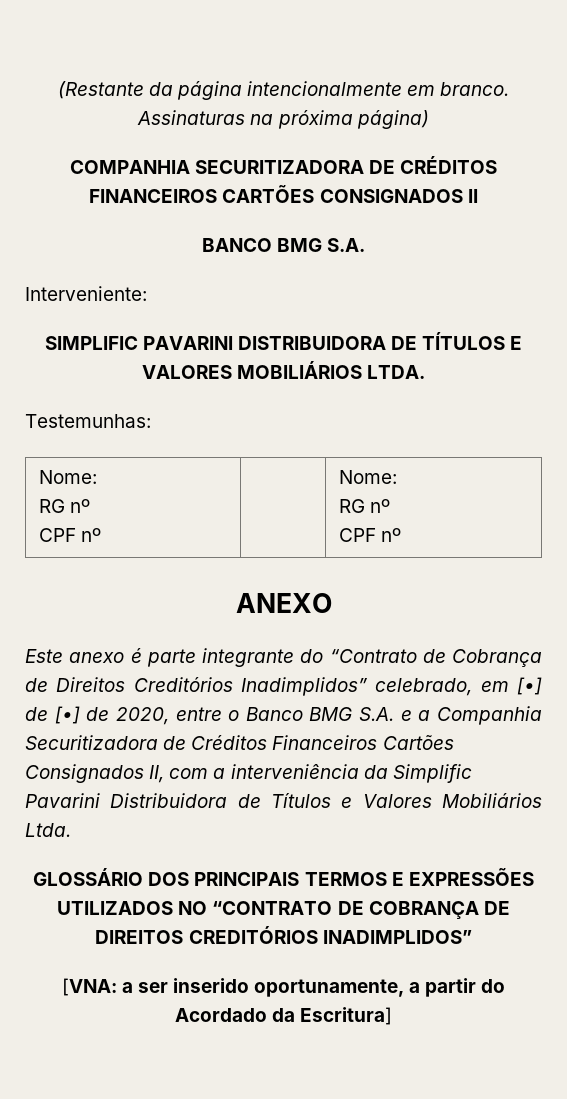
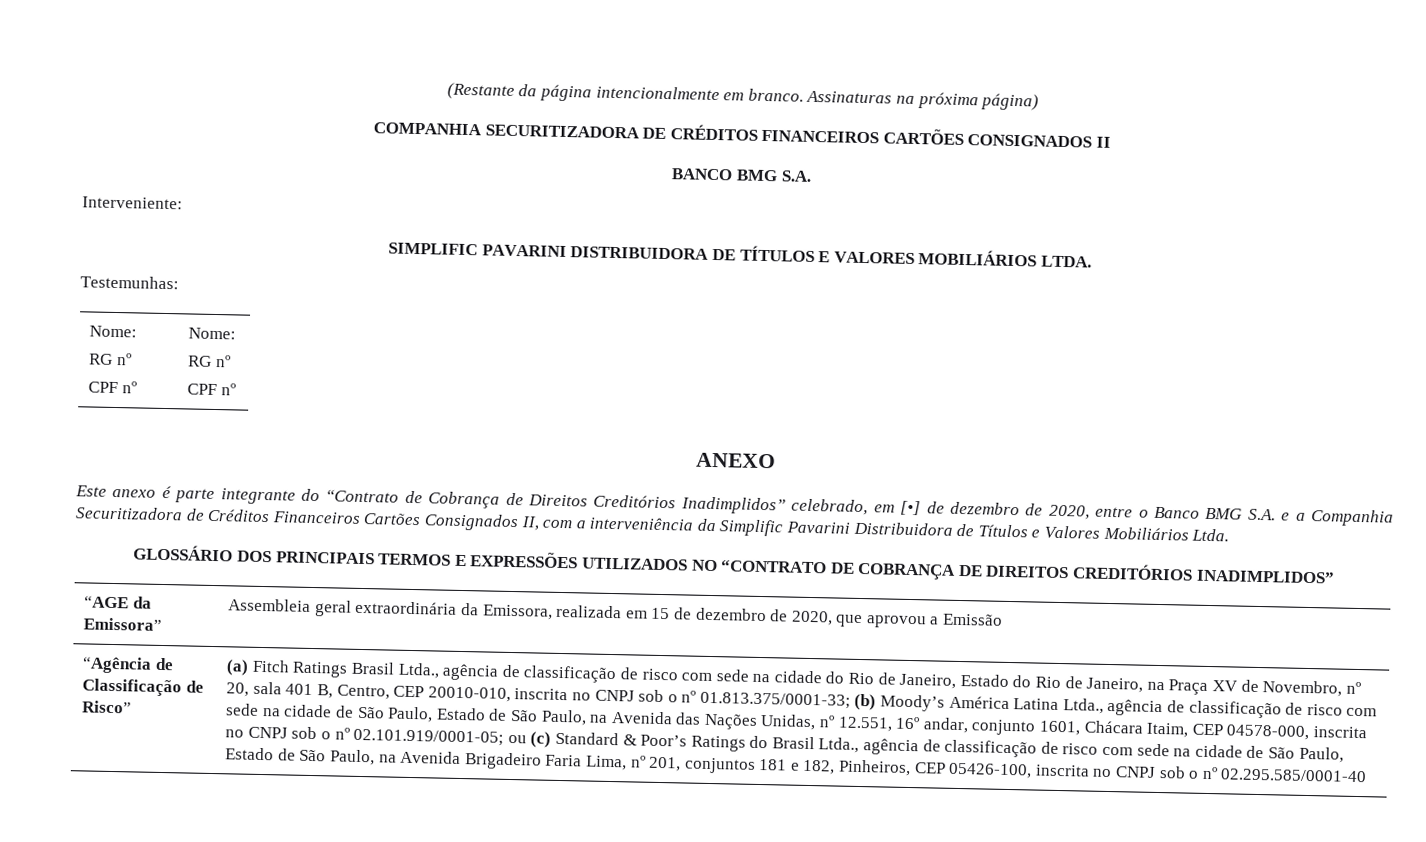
[54,706,80,724] [•] -> [949,501,1020,516] dezembro
[61,978,506,997] [174,1007,393,1025] // [VNA: a ser inserido oportunamente, a partir do Acordado da Escritura] -> [84,595,152,609] [83,617,163,631] [228,598,1004,629] [82,656,174,674] [82,678,204,697] [82,700,133,714] [226,659,1361,697] [226,681,1378,719] [225,703,1367,741] [225,726,1344,763] [225,747,1368,783] // “AGE da Emissora” | Assembleia geral extraordinária da Emissora, realizada em 15 de dezembro de 2020, que aprovou a Emissão // “Agência de Classificação de Risco” | (a) Fitch Ratings Brasil Ltda., agência de classificação de risco com sede na cidade do Rio de Janeiro, Estado do Rio de Janeiro, na Praça XV de Novembro, nº 20, sala 401 B, Centro, CEP 20010-010, inscrita no CNPJ sob o nº 01.813.375/0001-33; (b) Moody’s América Latina Ltda., agência de classificação de risco com sede na cidade de São Paulo, Estado de São Paulo, na Avenida das Nações Unidas, nº 12.551, 16º andar, conjunto 1601, Chácara Itaim, CEP 04578-000, inscrita no CNPJ sob o nº 02.101.919/0001-05; ou (c) Standard & Poor’s Ratings do Brasil Ltda., agência de classificação de risco com sede na cidade de São Paulo, Estado de São Paulo, na Avenida Brigadeiro Faria Lima, nº 201, conjuntos 181 e 182, Pinheiros, CEP 05426-100, inscrita no CNPJ sob o nº 02.295.585/0001-40

